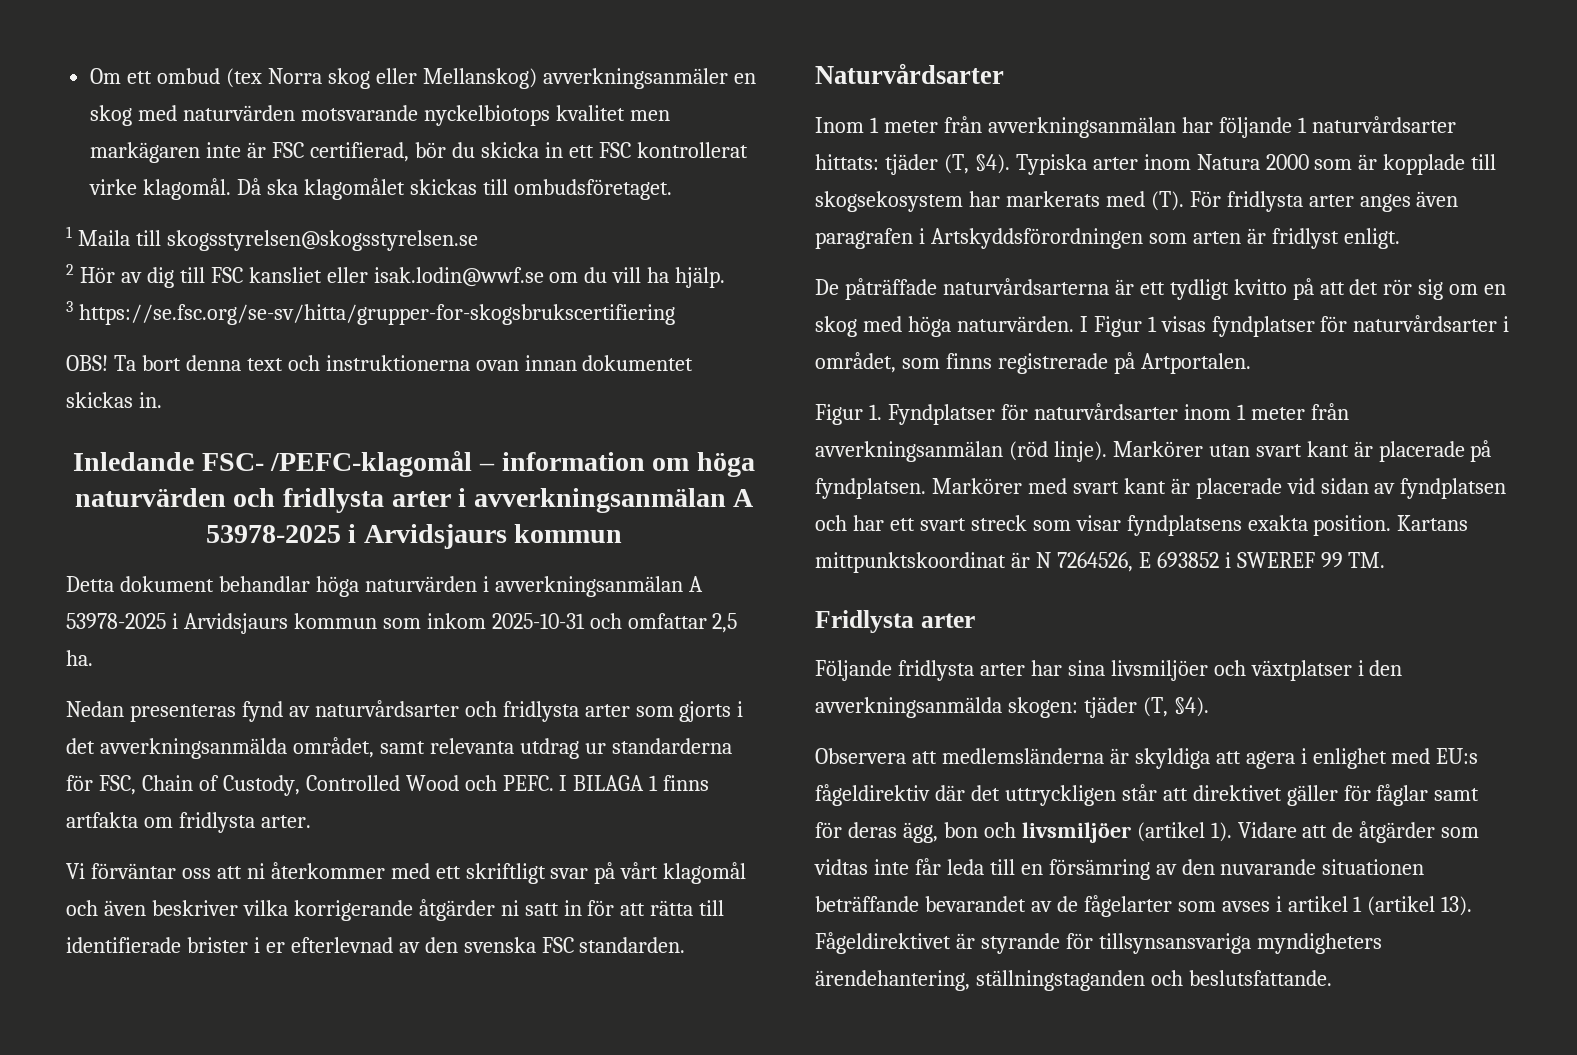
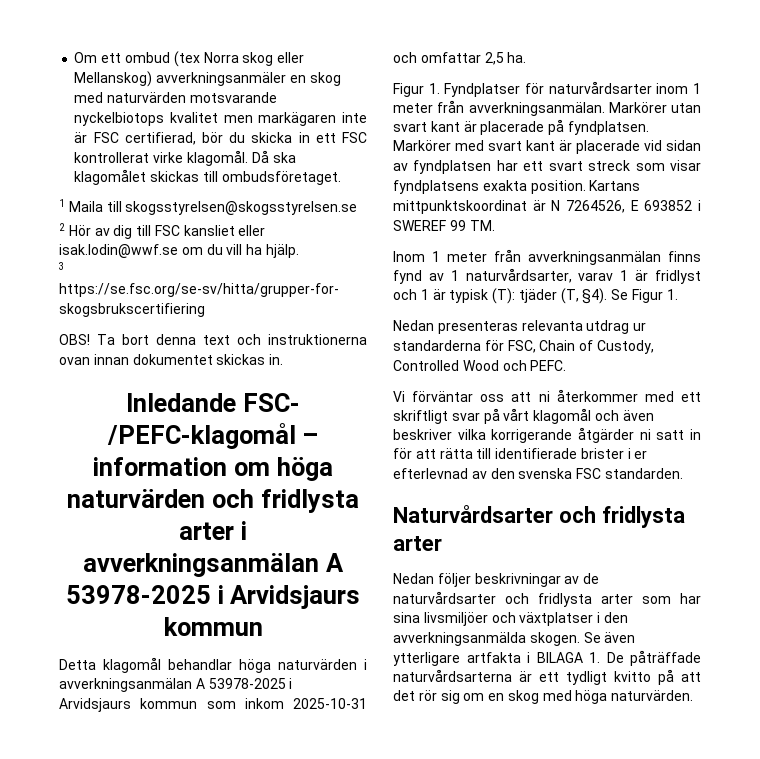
[119,576,214,592] dokument -> [103,657,161,673] klagomål
[66,700,744,722] [66,737,425,759] Nedan presenteras fynd av naturvårdsarter och fridlysta arter som gjorts i det avverkningsanmälda området, samt -> [393,81,701,97] [393,100,701,116] [393,119,649,135] [393,140,701,154] [393,160,701,174] [393,180,641,194] [393,200,701,214] [393,220,495,231] [393,249,701,265] [393,268,701,284] [393,288,678,304] [393,320,518,334] Figur 1. Fyndplatser för naturvårdsarter inom 1 meter från avverkningsanmälan. Markörer utan svart kant är placerade på fyndplatsen. Markörer med svart kant är placerade vid sidan av fyndplatsen har ett svart streck som visar fyndplatsens exakta position. Kartans mittpunktskoordinat är N 7264526, E 693852 i SWEREF 99 TM. // Inom 1 meter från avverkningsanmälan finns fynd av 1 naturvårdsarter, varav 1 är fridlyst och 1 är typisk (T): tjäder (T, §4). Se Figur 1. // Nedan presenteras
[559,775,710,791] [66,812,311,833] I BILAGA 1 finns artfakta om fridlysta arter. -> (567, 365) none
[815,116,1456,138] [815,154,1497,175] [815,191,1459,212] [815,228,1400,249] // Inom 1 meter från avverkningsanmälan har följande 1 naturvårdsarter hittats: tjäder (T, §4). Typiska arter inom Natura 2000 som är kopplade till skogsekosystem har markerats med (T). För fridlysta arter anges även paragrafen i Artskyddsförordningen som arten är fridlyst enligt. // -> [558,506,685,528] [393,536,442,551] [393,573,600,587] [393,591,701,607] [393,612,628,626] [393,632,636,646] [393,652,600,666] och fridlysta arter // Nedan följer beskrivningar av de naturvårdsarter och fridlysta arter som har sina livsmiljöer och växtplatser i den avverkningsanmälda skogen. Se även ytterligare artfakta i BILAGA 1.
[1079,315,1510,337] [815,352,1251,374] [815,403,1349,425] [815,440,1492,462] [815,478,1507,499] [815,515,1469,536] [815,552,1386,573] [815,610,975,633] [815,660,1403,681] [815,697,1209,718] [815,748,1479,769] [815,784,1480,806] [815,821,1480,843] [814,858,1425,880] [815,895,1473,917] [815,932,1382,954] [815,970,1332,991] I Figur 1 visas fyndplatser för naturvårdsarter i området, som finns registrerade på Artportalen. // Figur 1. Fyndplatser för naturvårdsarter inom 1 meter från avverkningsanmälan (röd linje). Markörer utan svart kant är placerade på fyndplatsen. Markörer med svart kant är placerade vid sidan av fyndplatsen och har ett svart streck som visar fyndplatsens exakta position. Kartans mittpunktskoordinat är N 7264526, E 693852 i SWEREF 99 TM. // Fridlysta arter // Följande fridlysta arter har sina livsmiljöer och växtplatser i den avverkningsanmälda skogen: tjäder (T, §4). // Observera att medlemsländerna är skyldiga att agera i enlighet med EU:s fågeldirektiv där det uttryckligen står att direktivet gäller för fåglar samt för deras ägg, bon och livsmiljöer (artikel 1). Vidare att de åtgärder som vidtas inte får leda till en försämring av den nuvarande situationen beträffande bevarandet av de fågelarter som avses i artikel 1 (artikel 13). Fågeldirektivet är styrande för tillsynsansvariga myndigheters ärendehantering, ställningstaganden och beslutsfattande. -> (694, 695) none

